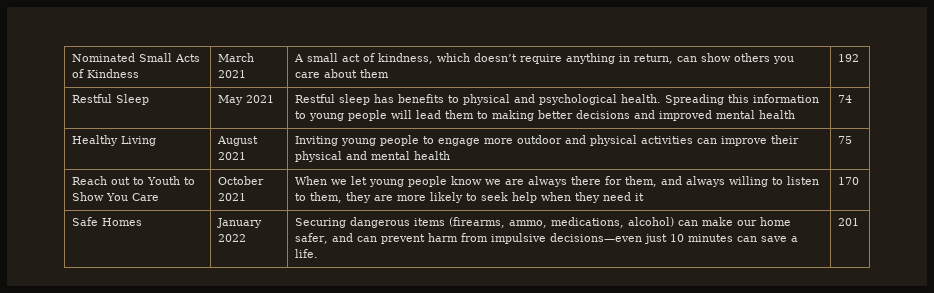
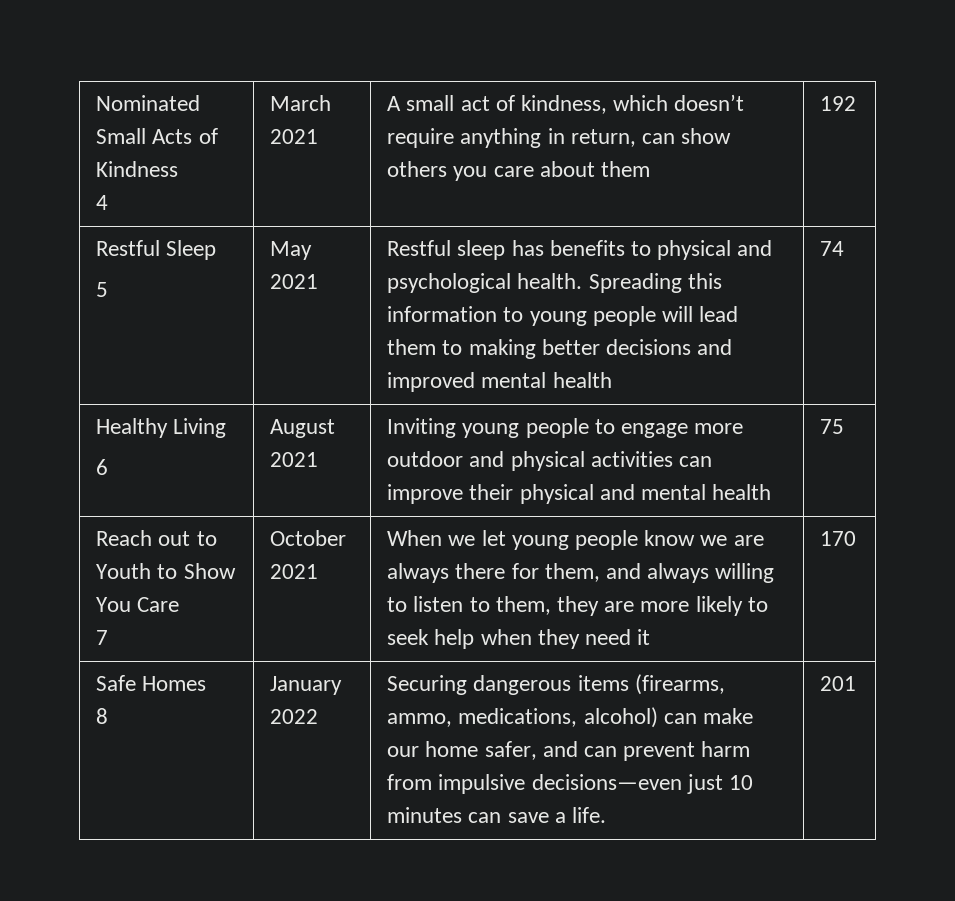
(140, 73) none -> [96,195,109,210] // 4
(150, 99) none -> [96,282,109,297] // 5
(157, 141) none -> [96,459,109,475] // 6
(160, 197) none -> [96,630,109,645] // 7
(143, 222) none -> [96,708,109,724] // 8

